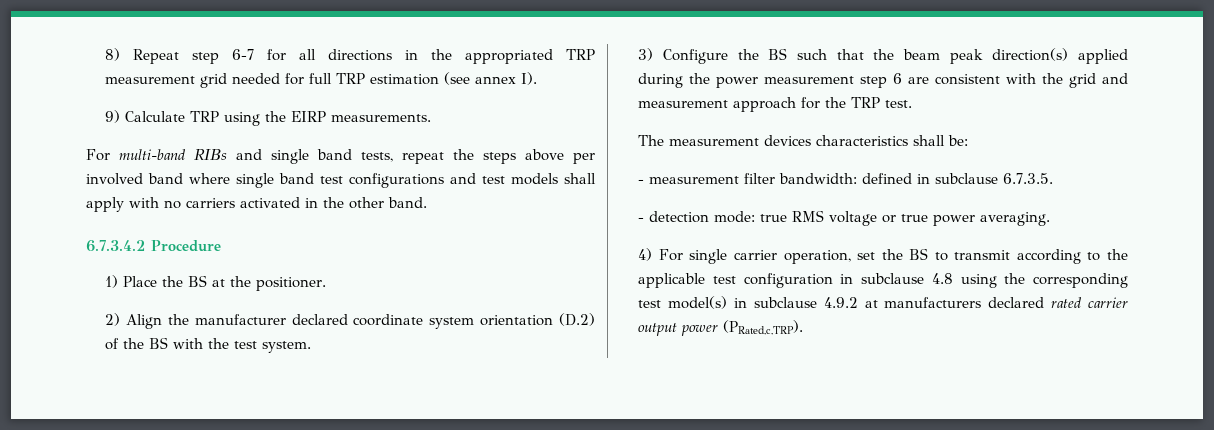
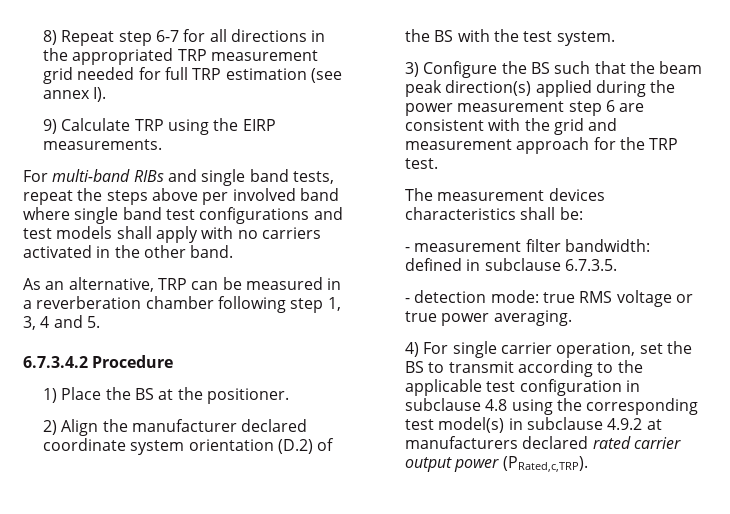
(427, 202) none -> [23,277,342,292] [23,296,341,313] [23,315,100,330] // As an alternative, TRP can be measured in a reverberation chamber following step 1, 3, 4 and 5.

